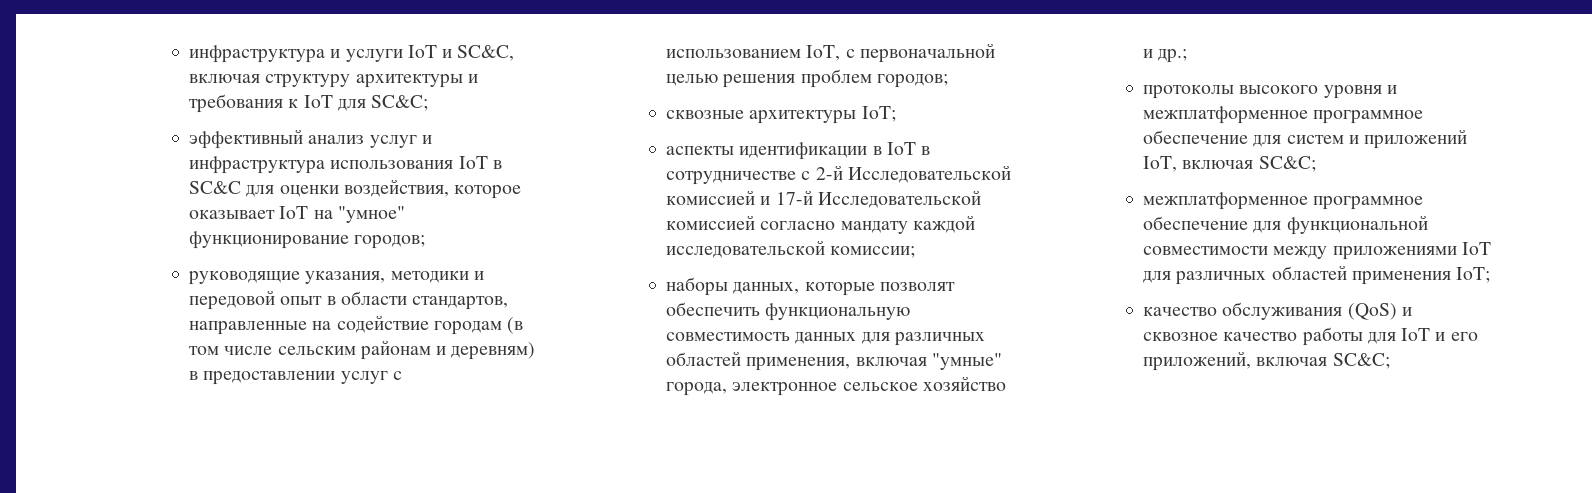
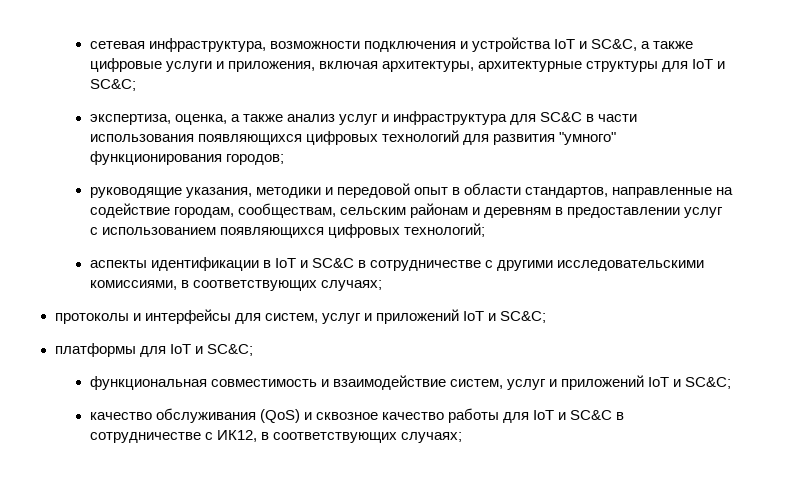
[189,45,515,63] [189,74,478,88] [189,94,429,113] [189,129,432,149] [189,156,502,174] [189,179,522,199] [189,206,405,223] [189,231,350,249] инфраструктура и услуги IoT и SC&C, включая структуру архитектуры и требования к IoT для SC&C; // эффективный анализ услуг и инфраструктура использования IoT в SC&C для оценки воздействия, которое оказывает IoT на "умное" функционирование -> [89,37,694,52] [89,58,726,72] [89,79,136,91] [89,111,638,125] [89,130,616,145] [89,151,222,165] сетевая инфраструктура, возможности подключения и устройства IoT и SC&C, а также цифровые услуги и приложения, включая архитектуры, архитектурные структуры для IoT и SC&C; // экспертиза, оценка, а также анализ услуг и инфраструктура для SC&C в части использования появляющихся цифровых технологий для развития "умного" функционирования
[433,317,524,335] [189,346,273,355] городам (в том числе -> [173,203,336,218] городам, сообществам,
[451,342,536,360] деревням) -> [483,207,551,218] деревням
[806,43,995,63] [666,69,948,88] [666,106,896,124] IoT, с первоначальной целью решения проблем городов; // сквозные архитектуры IoT; -> [219,223,485,238] появляющихся цифровых технологий;
[921,146,931,155] [666,165,1011,185] [666,190,981,208] [666,215,975,234] [666,240,916,258] [666,277,955,296] [666,302,911,321] [666,332,985,346] [666,351,1002,371] [666,376,1006,396] [1143,49,1188,63] [1143,85,1397,99] [1143,106,1424,124] [1143,129,1468,149] [1143,156,1316,172] [1143,192,1424,210] [1143,215,1428,235] [1143,242,1491,260] [1143,265,1491,285] в сотрудничестве с 2-й Исследовательской комиссией и 17-й Исследовательской комиссией согласно мандату каждой исследовательской комиссии; // наборы данных, которые позволят обеспечить функциональную совместимость данных для различных областей применения, включая "умные" города, электронное сельское хозяйство и др.; // протоколы высокого уровня и межплатформенное программное обеспечение для систем и приложений IoT, включая SC&C; // межплатформенное программное обеспечение для функциональной совместимости между приложениями IoT для различных областей применения IoT; -> [299,258,705,271] [89,280,382,291] [54,309,547,324] [54,343,253,357] [89,375,732,390] и SC&C в сотрудничестве с другими исследовательскими комиссиями, в соответствующих случаях; // протоколы и интерфейсы для систем, услуг и приложений IoT и SC&C; // платформы для IoT и SC&C; // функциональная совместимость и взаимодействие систем, услуг и приложений IoT и SC&C;
[1450,332,1478,341] [1143,351,1390,371] его приложений, включая SC&C; -> [570,410,625,420] [89,430,462,443] SC&C в сотрудничестве с ИК12, в соответствующих случаях;

